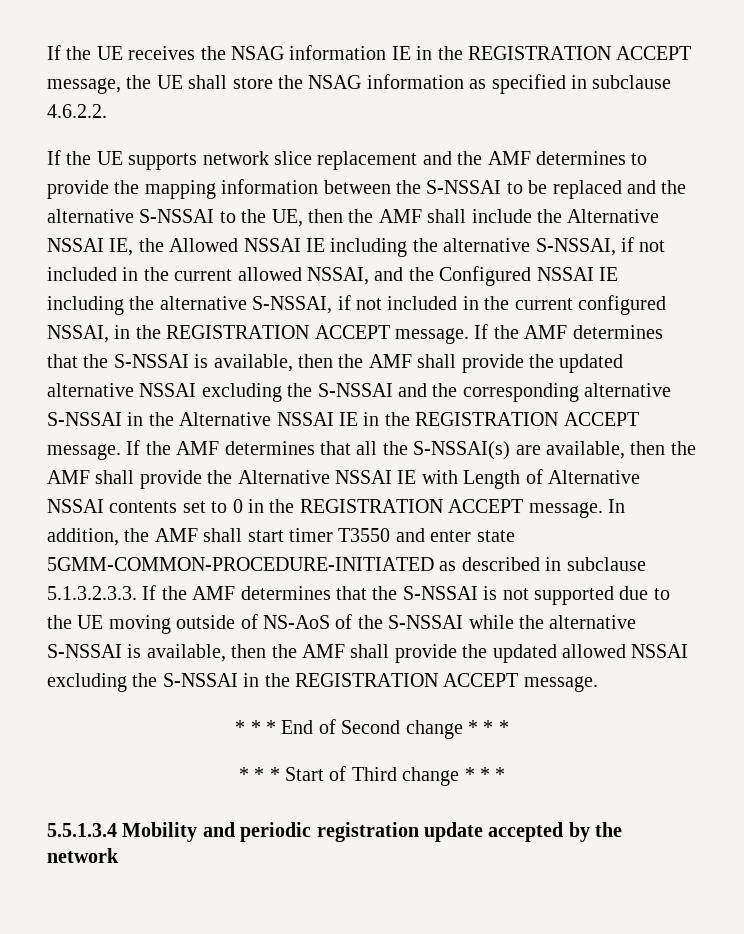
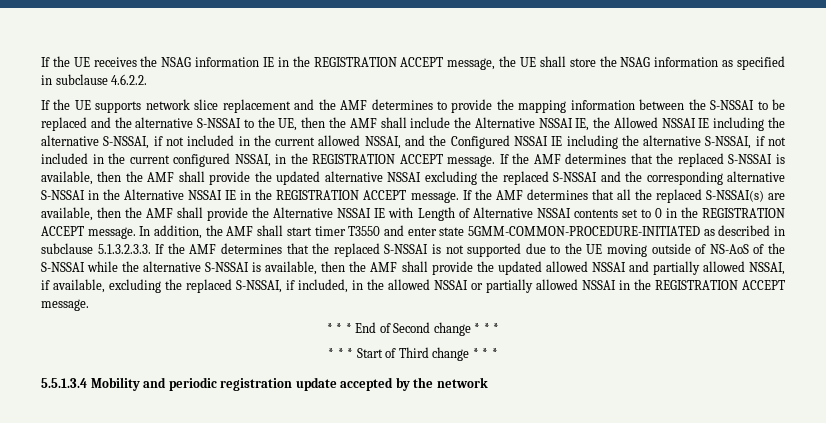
(109, 361) none -> [677,153,724,167] replaced
(313, 390) none -> [502,171,549,185] replaced
(408, 448) none -> [655,189,702,203] replaced
(398, 593) none -> [333,243,380,257] replaced
[47,673,238,692] excluding the S-NSSAI -> [628,261,786,275] [41,279,616,293] and partially allowed NSSAI, if available, excluding the replaced S-NSSAI, if included, in the allowed NSSAI or partially allowed NSSAI

